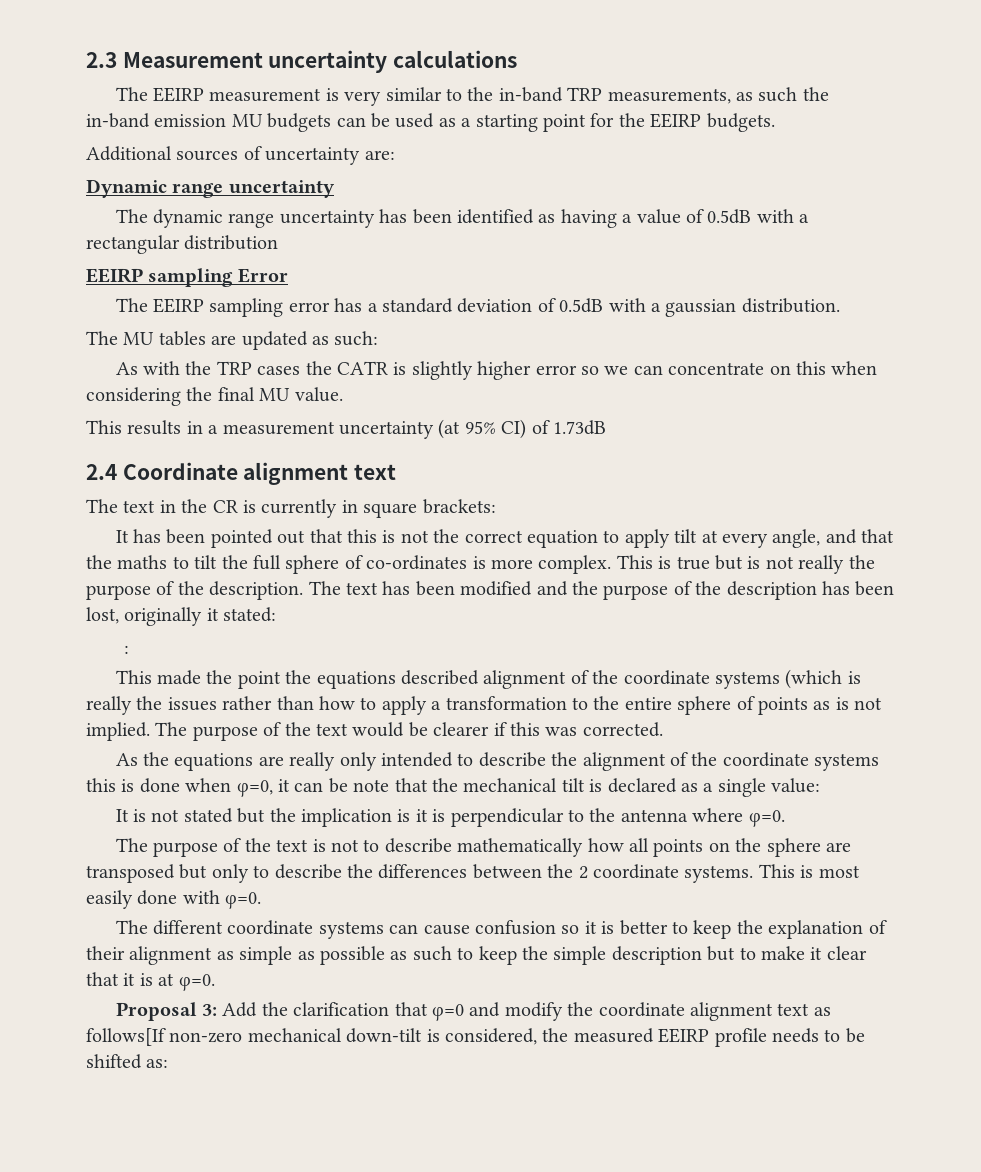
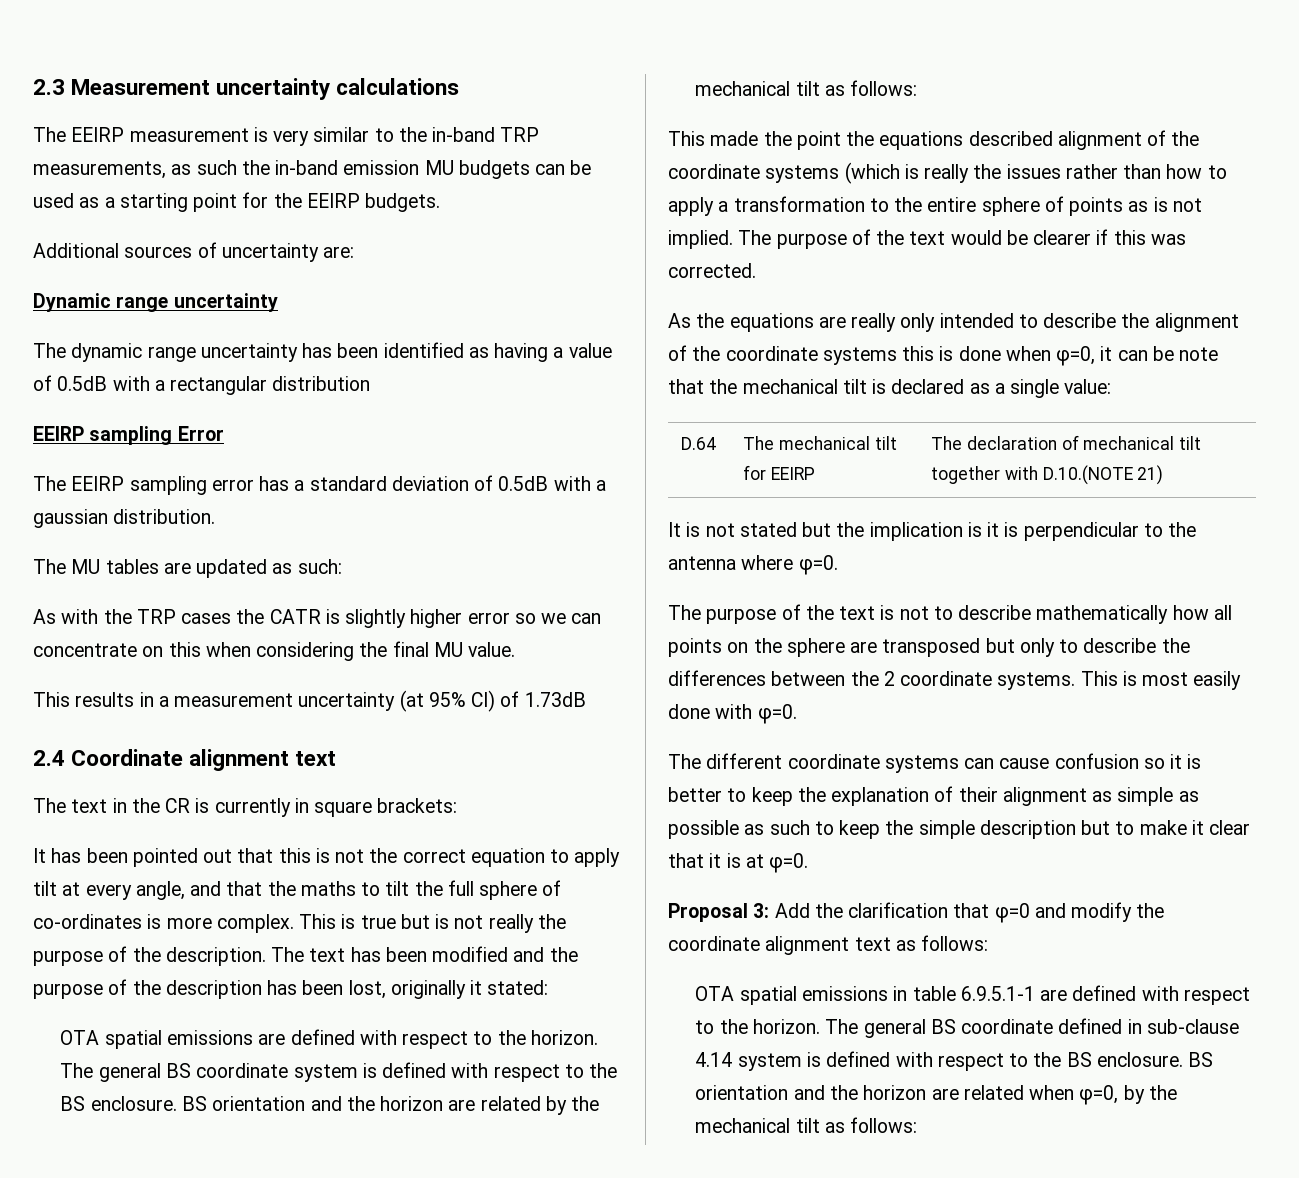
[124,645,130,654] : -> [60,1029,598,1049] [60,1062,618,1082] [60,1096,600,1115] [695,80,918,96] OTA spatial emissions are defined with respect to the horizon. The general BS coordinate system is defined with respect to the BS enclosure. BS orientation and the horizon are related by the mechanical tilt as follows:
(821, 785) none -> [681,437,717,450] [743,436,897,450] [743,465,816,480] [931,435,1202,450] [931,465,1164,485] // D.64 | The mechanical tilt for EEIRP | The declaration of mechanical tilt together with D.10.(NOTE 21)
[86,1028,865,1047] [86,1054,169,1069] follows[If non-zero mechanical down-tilt is considered, the measured EEIRP profile needs to be shifted as: -> [921,935,989,951] [695,985,1250,1005] [695,1018,1239,1038] [695,1051,1214,1071] [695,1085,1177,1105] [695,1117,918,1133] follows: // OTA spatial emissions in table 6.9.5.1-1 are defined with respect to the horizon. The general BS coordinate defined in sub-clause 4.14 system is defined with respect to the BS enclosure. BS orientation and the horizon are related when φ=0, by the mechanical tilt as follows:

